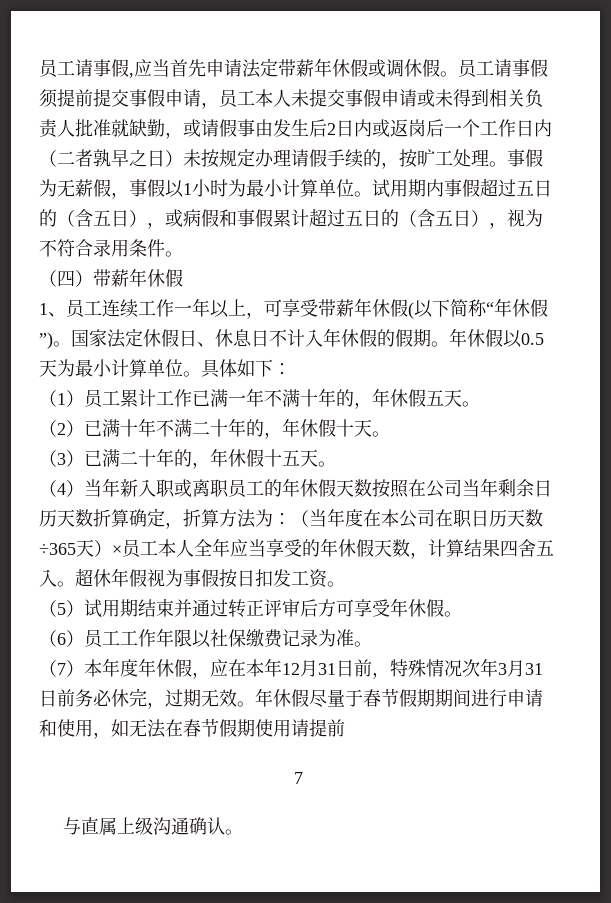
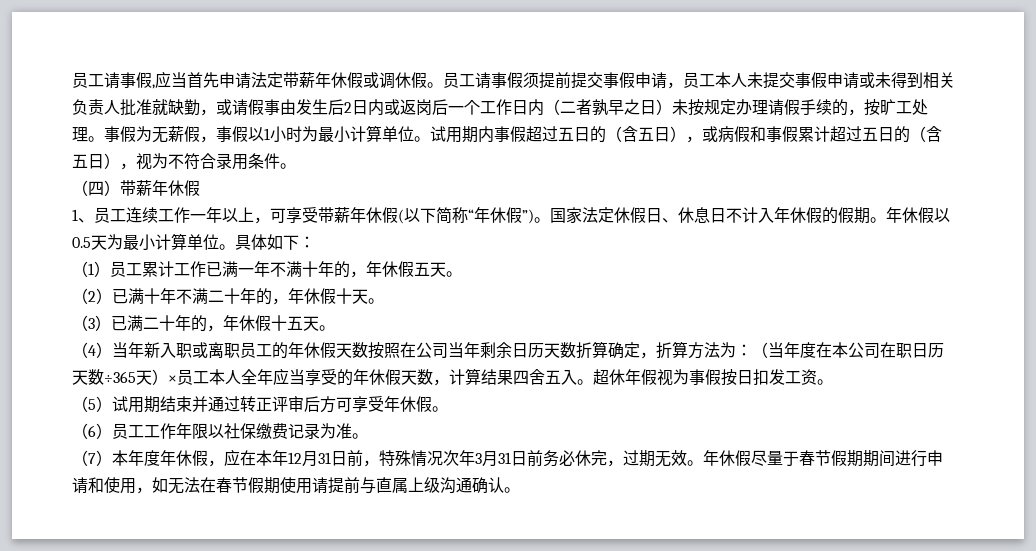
[294,772,303,784] // 7 // -> (360, 485) none

